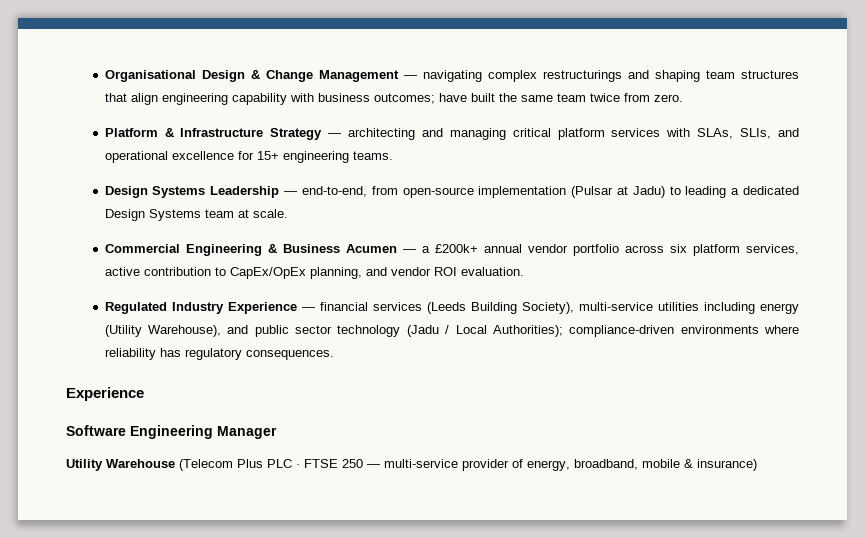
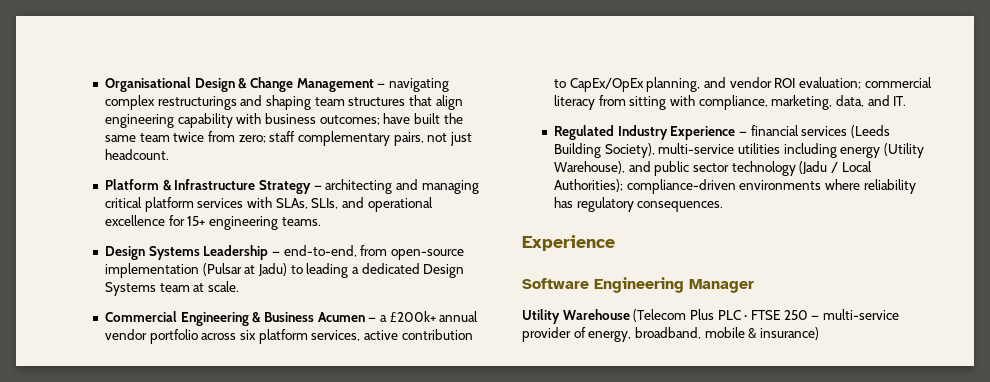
[653,94,683,102] zero. -> [238,131,472,146] [105,149,170,160] zero; staff complementary pairs, not just headcount.
[460,267,524,276] evaluation. -> [798,77,932,89] [554,95,907,110] evaluation; commercial literacy from sitting with compliance, marketing, data, and IT.

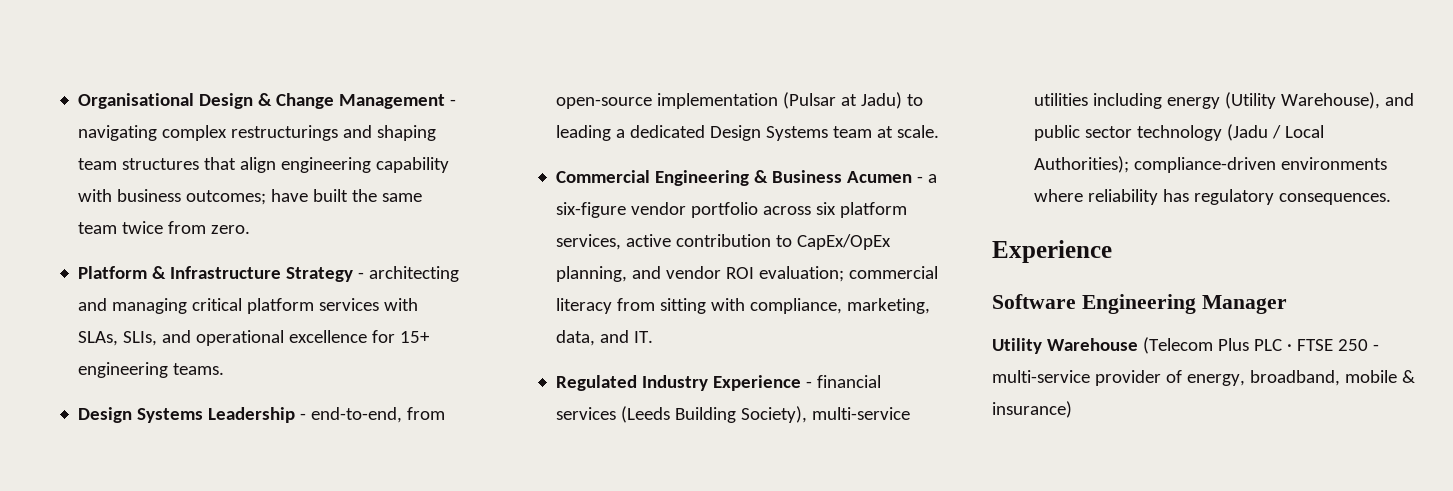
[377,83,386,88] — -> [449,99,456,106] -
[238,131,472,146] [105,149,170,160] zero; staff complementary pairs, not just headcount. -> [210,225,250,234] zero.
[313,185,322,190] — -> [357,272,364,279] -
[271,251,280,256] — -> [299,413,306,420] -
[368,311,479,322] — a £200k+ annual -> [916,174,937,183] [555,202,626,218] - a six-figure
[738,131,747,136] — -> [805,381,812,388] -
[811,315,820,320] — -> [1372,344,1379,351] -

